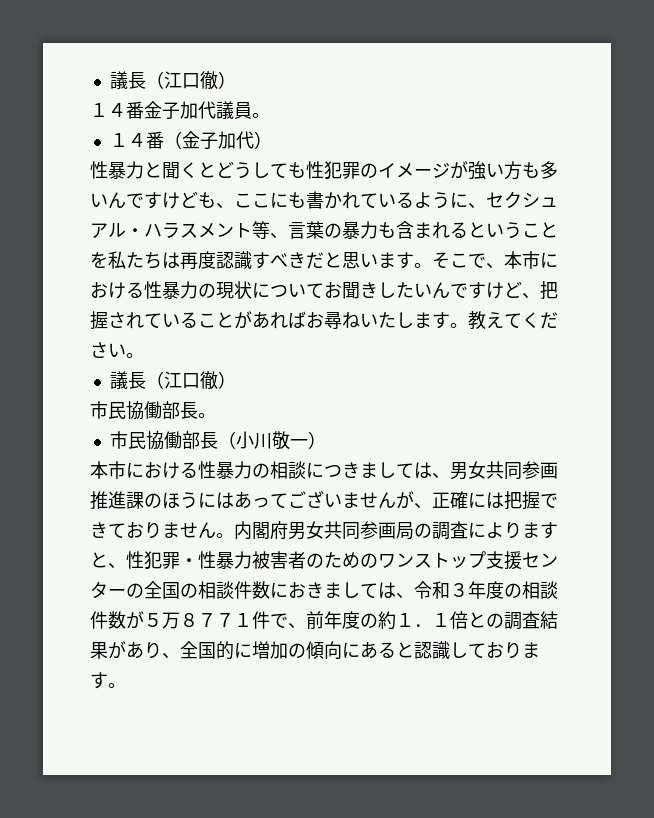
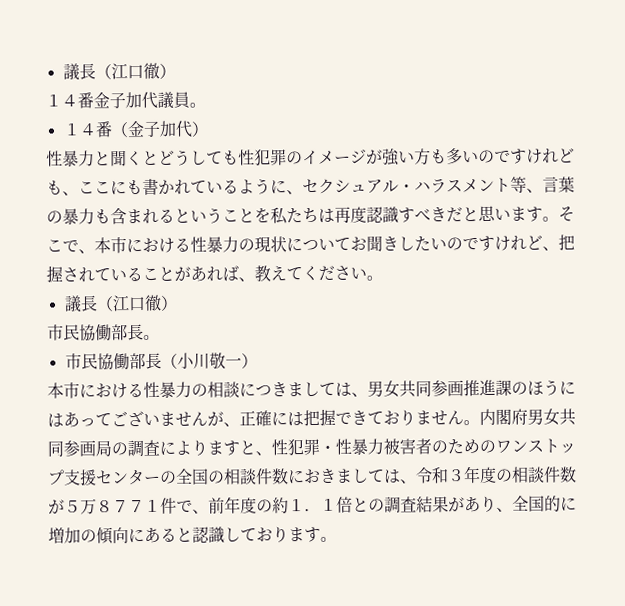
[108,192,180,209] んですけ -> [478,148,559,164] のですけれ
[432,282,504,299] んですけ -> [446,235,527,252] のですけれ
[306,312,468,329] お尋ねいたします。 -> [238,277,255,282] 、

